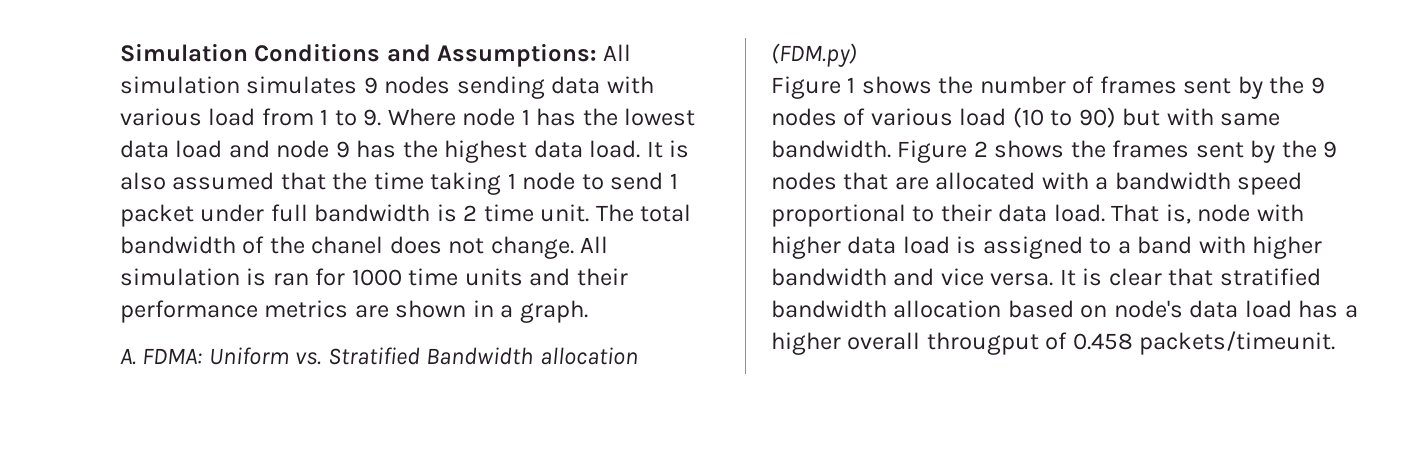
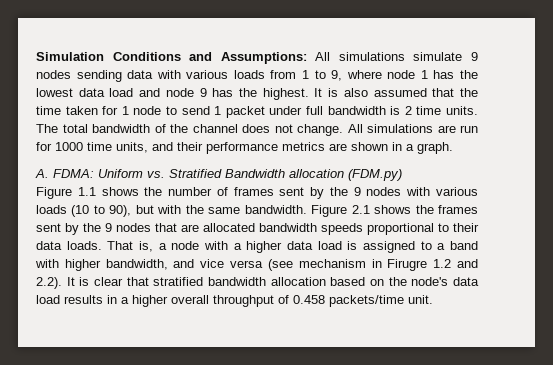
[120,76,358,94] simulation simulates -> [338,52,463,61] simulations simulate
[208,108,256,126] load -> [233,70,265,79] loads
[363,108,456,126] 9. Where -> [331,70,382,81] 9, where
[444,140,641,163] highest data load. -> [262,88,309,100] highest.
[430,172,502,195] taking -> [65,106,119,115] taken for
[540,204,590,222] unit. -> [446,106,479,115] units.
[311,236,384,254] chanel -> [192,124,238,133] channel
[120,268,309,286] simulation is ran -> [367,124,478,133] simulations are run
[464,268,523,286] units -> [116,142,148,153] units,
[847,77,856,93] 1 -> [77,187,96,196] 1.1
[843,108,1007,126] of various load -> [406,187,478,196] [36,205,67,214] with various loads
[1078,107,1116,128] 90) -> [109,205,132,217] 90),
(1214, 117) none -> [185,205,204,214] the
[973,141,988,157] 2 -> [351,205,370,214] 2.1
[1041,172,1303,195] with a bandwidth speed -> [259,223,363,235] bandwidth speeds
[1053,204,1105,222] load. -> [66,241,102,250] loads.
(1191, 214) none -> [158,243,167,250] a
(1304, 213) none -> [233,243,242,250] a
[771,268,887,286] bandwidth -> [105,259,168,270] bandwidth,
[990,273,1054,286] versa. -> [230,259,478,271] [36,277,62,289] versa (see mechanism in Firugre 1.2 and 2.2).
(1108, 311) none -> [388,277,407,286] the
[1298,300,1339,318] has -> [64,295,117,304] results in
[926,332,1039,355] througput -> [213,295,274,307] throughput
[1139,331,1336,355] packets/timeunit. -> [329,295,433,307] packets/time unit.

